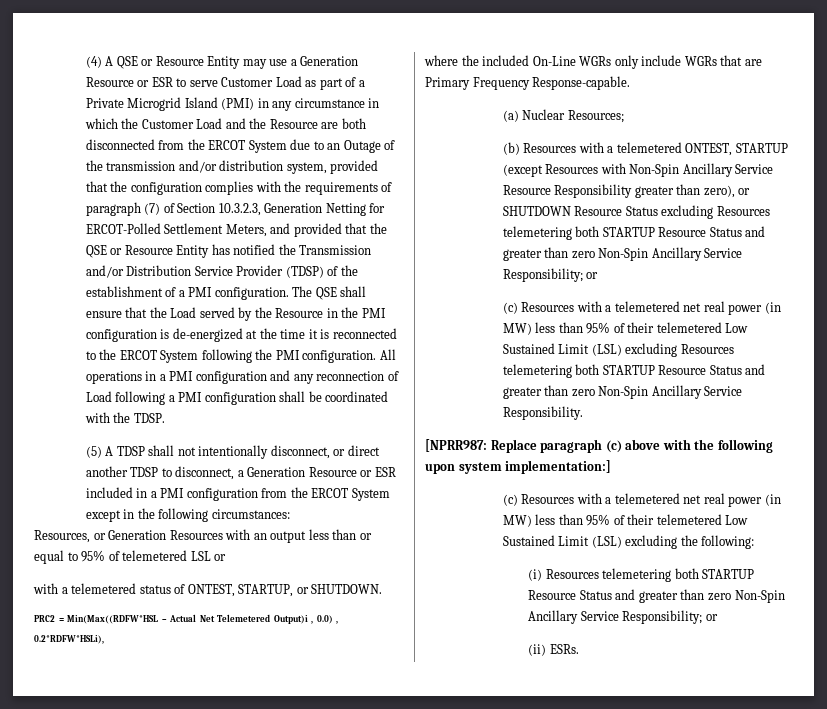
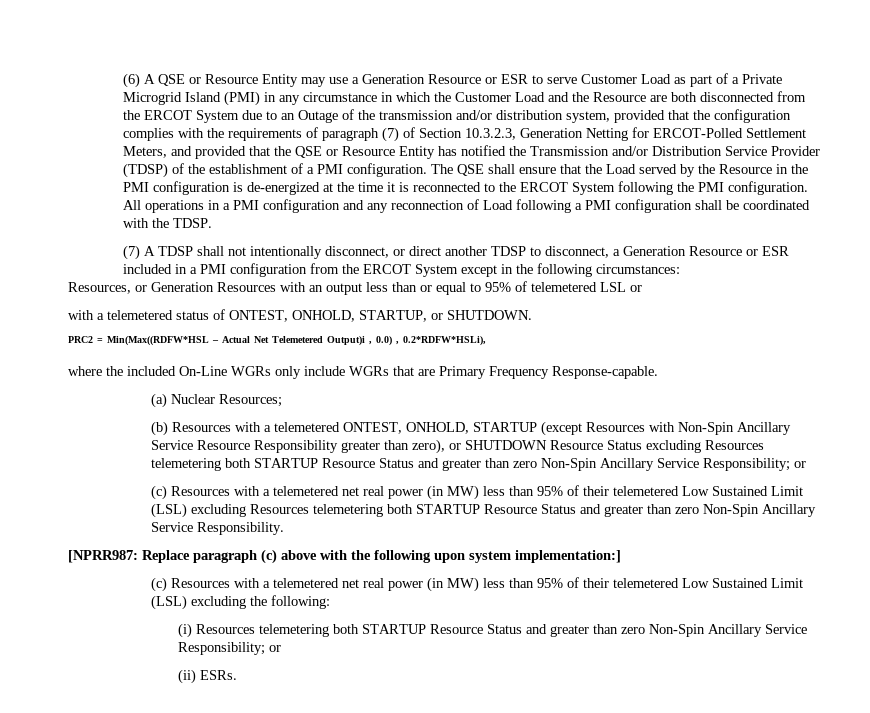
[85,56,102,68] (4) -> [123,73,141,88] (6)
[85,446,102,458] (5) -> [123,245,141,260] (7)
(235, 590) none -> [292,310,355,322] ONHOLD,
(733, 149) none -> [405,422,469,434] ONHOLD,

